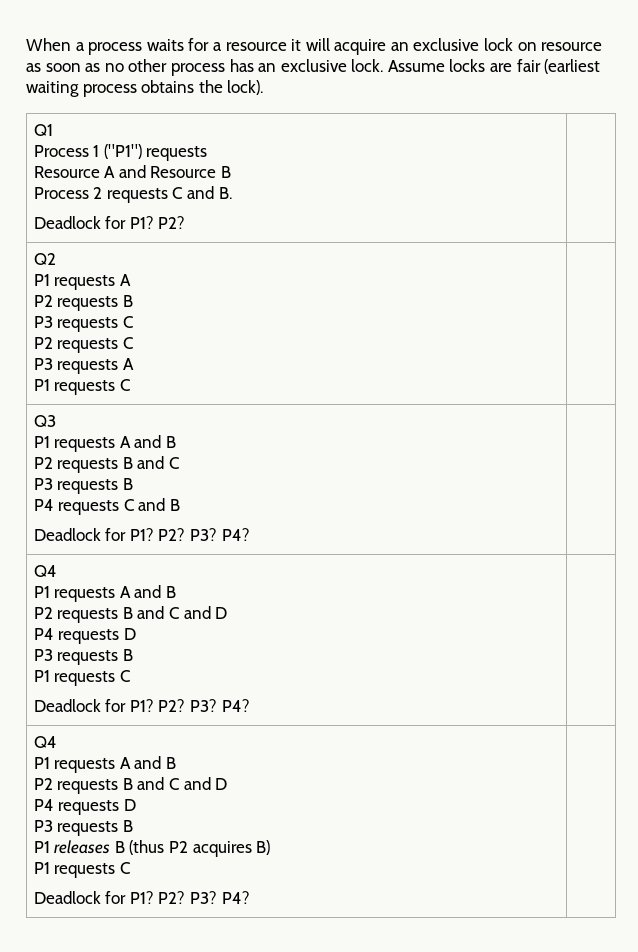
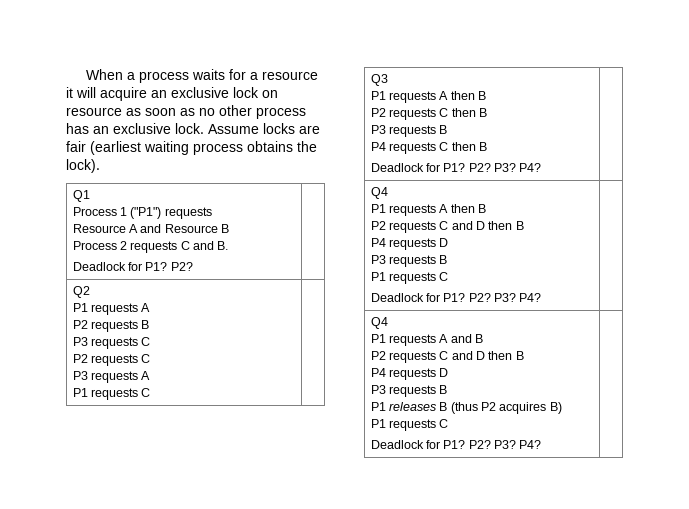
[134,435,176,448] [33,456,179,473] and B // P2 requests B and C -> [450,91,487,100] [370,108,488,120] then B // P2 requests C then B
[138,498,166,511] and -> [451,142,476,151] then
[134,585,176,598] [33,606,228,623] and B // P2 requests B and C and D -> [450,204,487,213] [370,221,524,233] then B // P2 requests C and D then B
[122,777,228,790] B and C and D -> [439,351,524,360] C and D then B

